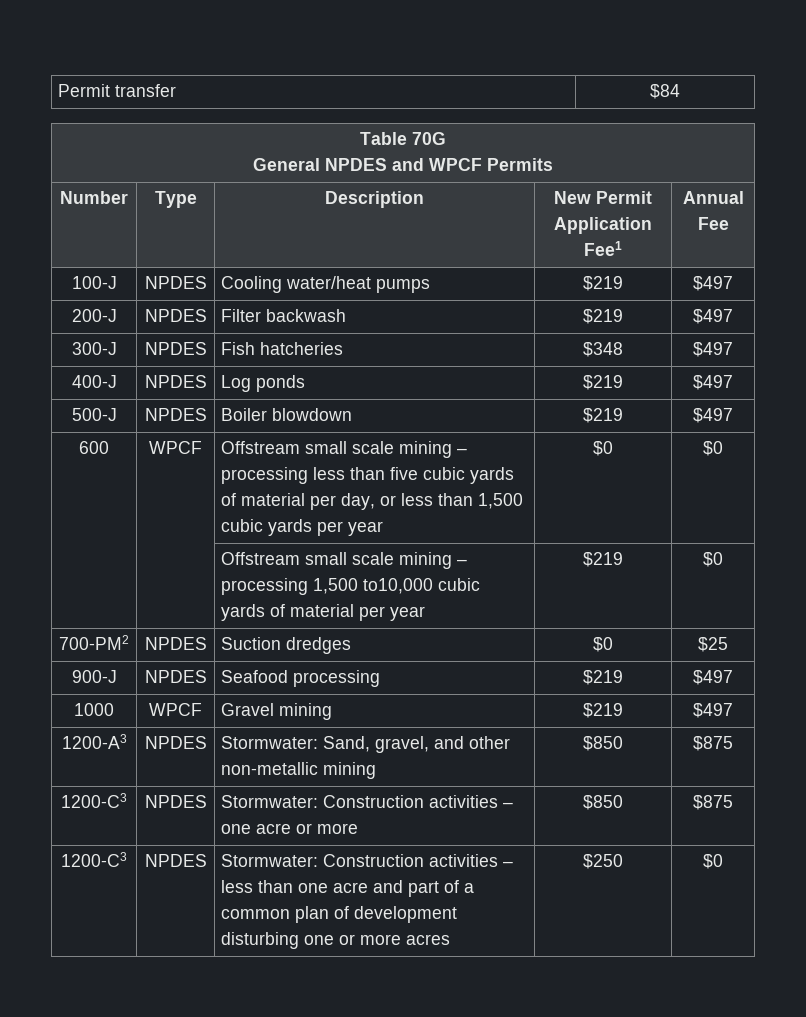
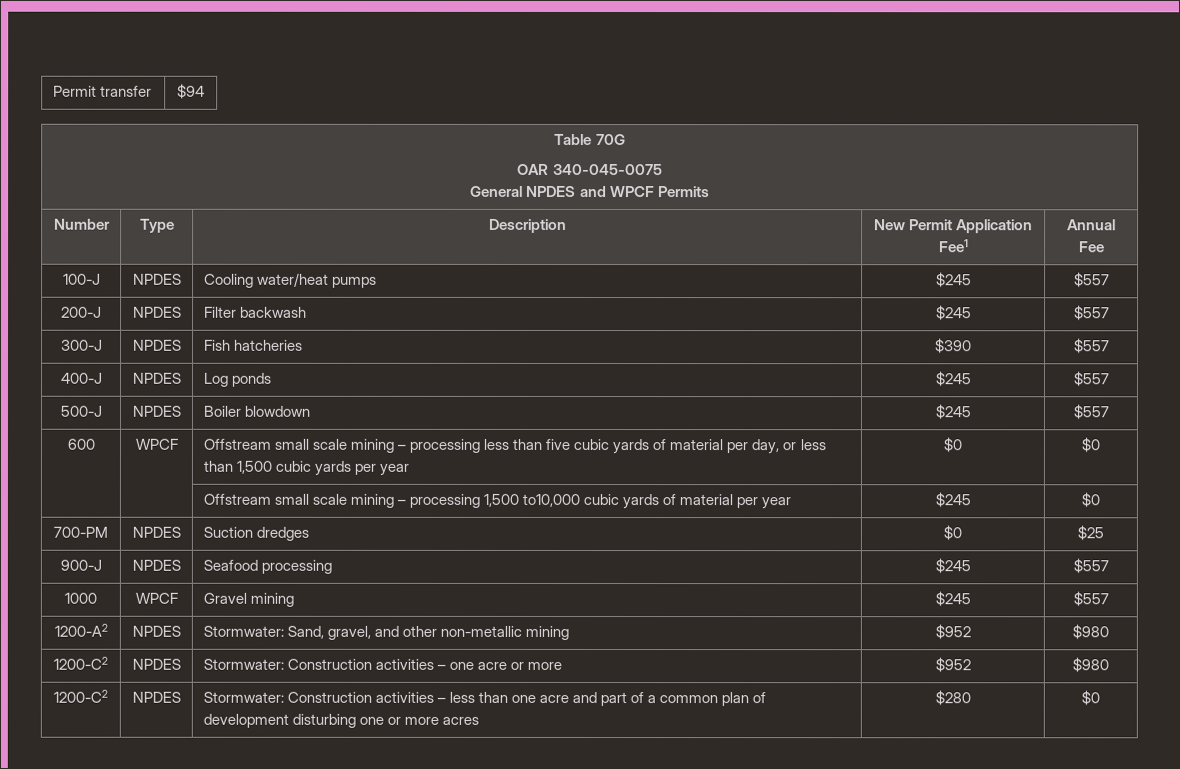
[650,84,680,99] $84 -> [177,83,205,99] $94
(446, 138) none -> [517,163,663,176] // OAR 340-045-0075
[583,276,623,291] [693,276,733,291] $219 | $497 -> [935,272,972,288] [1073,272,1110,288] $245 | $557
[583,309,623,324] [693,309,733,324] $219 | $497 -> [935,305,972,321] [1073,305,1110,321] $245 | $557
[583,342,623,357] [693,342,733,357] $348 | $497 -> [935,338,972,354] [1073,338,1110,354] $390 | $557
[583,375,623,390] [693,375,733,390] $219 | $497 -> [934,371,972,387] [1072,371,1110,387] $245 | $557
[583,408,623,423] [693,408,733,423] $219 | $497 -> [934,404,971,420] [1072,404,1109,420] $245 | $557
[583,552,623,567] [703,552,723,567] [59,635,129,650] $219 | $0 // 700-PM2 -> [934,492,971,508] [1081,492,1100,508] [53,526,108,538] $245 | $0 // 700-PM
[583,670,623,685] [693,670,733,685] $219 | $497 -> [934,558,971,574] [1072,558,1109,574] $245 | $557
[583,703,623,718] [693,703,733,718] [61,734,127,749] $219 | $497 // 1200-A3 -> [934,591,971,607] [1072,591,1109,607] [53,623,108,637] $245 | $557 // 1200-A2
[583,736,623,751] [693,736,733,751] [61,793,127,808] $850 | $875 // 1200-C3 -> [934,624,971,640] [1072,624,1109,640] [53,656,108,670] $952 | $980 // 1200-C2
[583,795,623,810] [693,795,733,810] [61,852,127,867] $850 | $875 // 1200-C3 -> [934,657,971,673] [1072,657,1109,673] [53,689,108,703] $952 | $980 // 1200-C2
[583,854,623,869] $250 -> [934,690,971,706] $280

